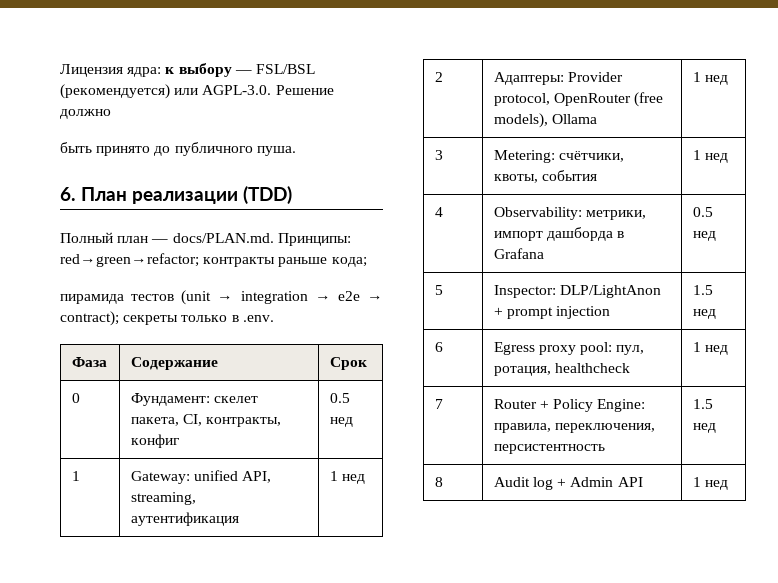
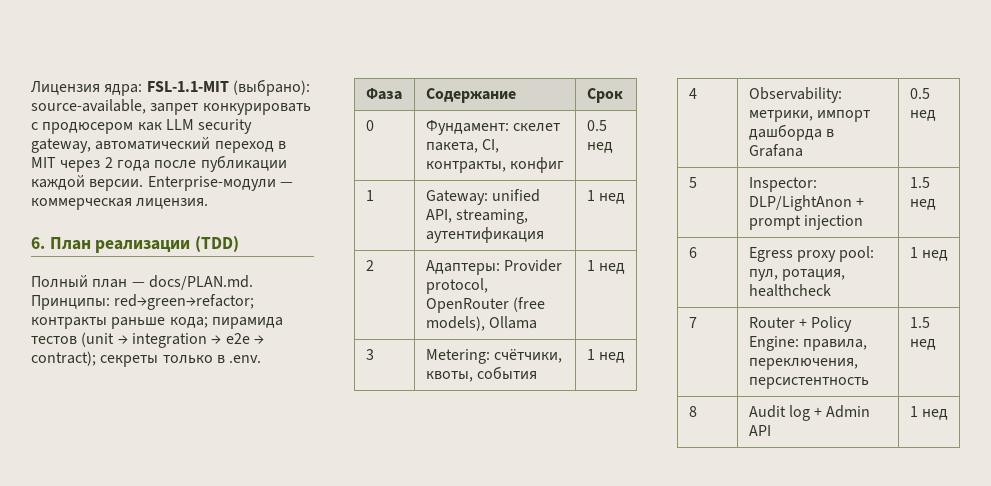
[165,63,315,77] [60,84,334,99] [60,109,111,119] [60,142,296,156] к выбору — FSL/BSL (рекомендуется) или AGPL-3.0. Решение должно // быть принято до публичного пуша. -> [146,79,310,96] [31,99,311,115] [31,119,253,134] [31,137,286,153] [31,155,287,172] [31,175,293,191] [31,198,209,210] FSL-1.1-MIT (выбрано): source-available, запрет конкурировать с продюсером как LLM security gateway, автоматический переход в MIT через 2 года после публикации каждой версии. Enterprise-модули — коммерческая лицензия.
(367, 262) // -> (208, 322) none

